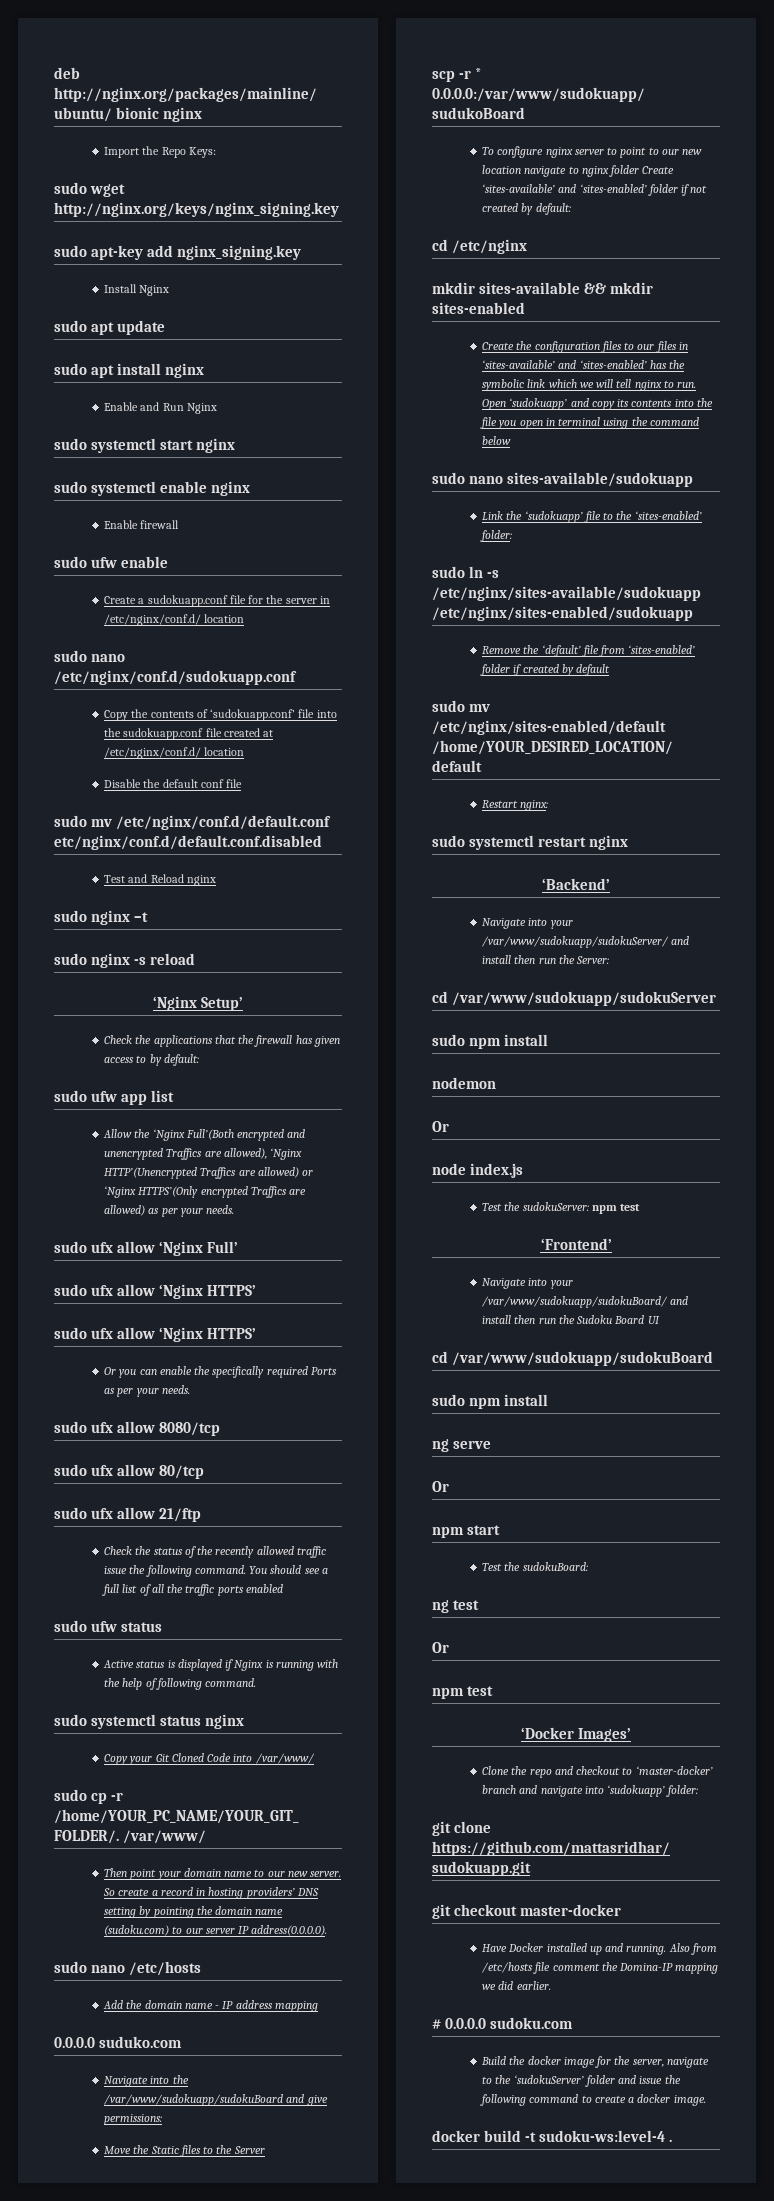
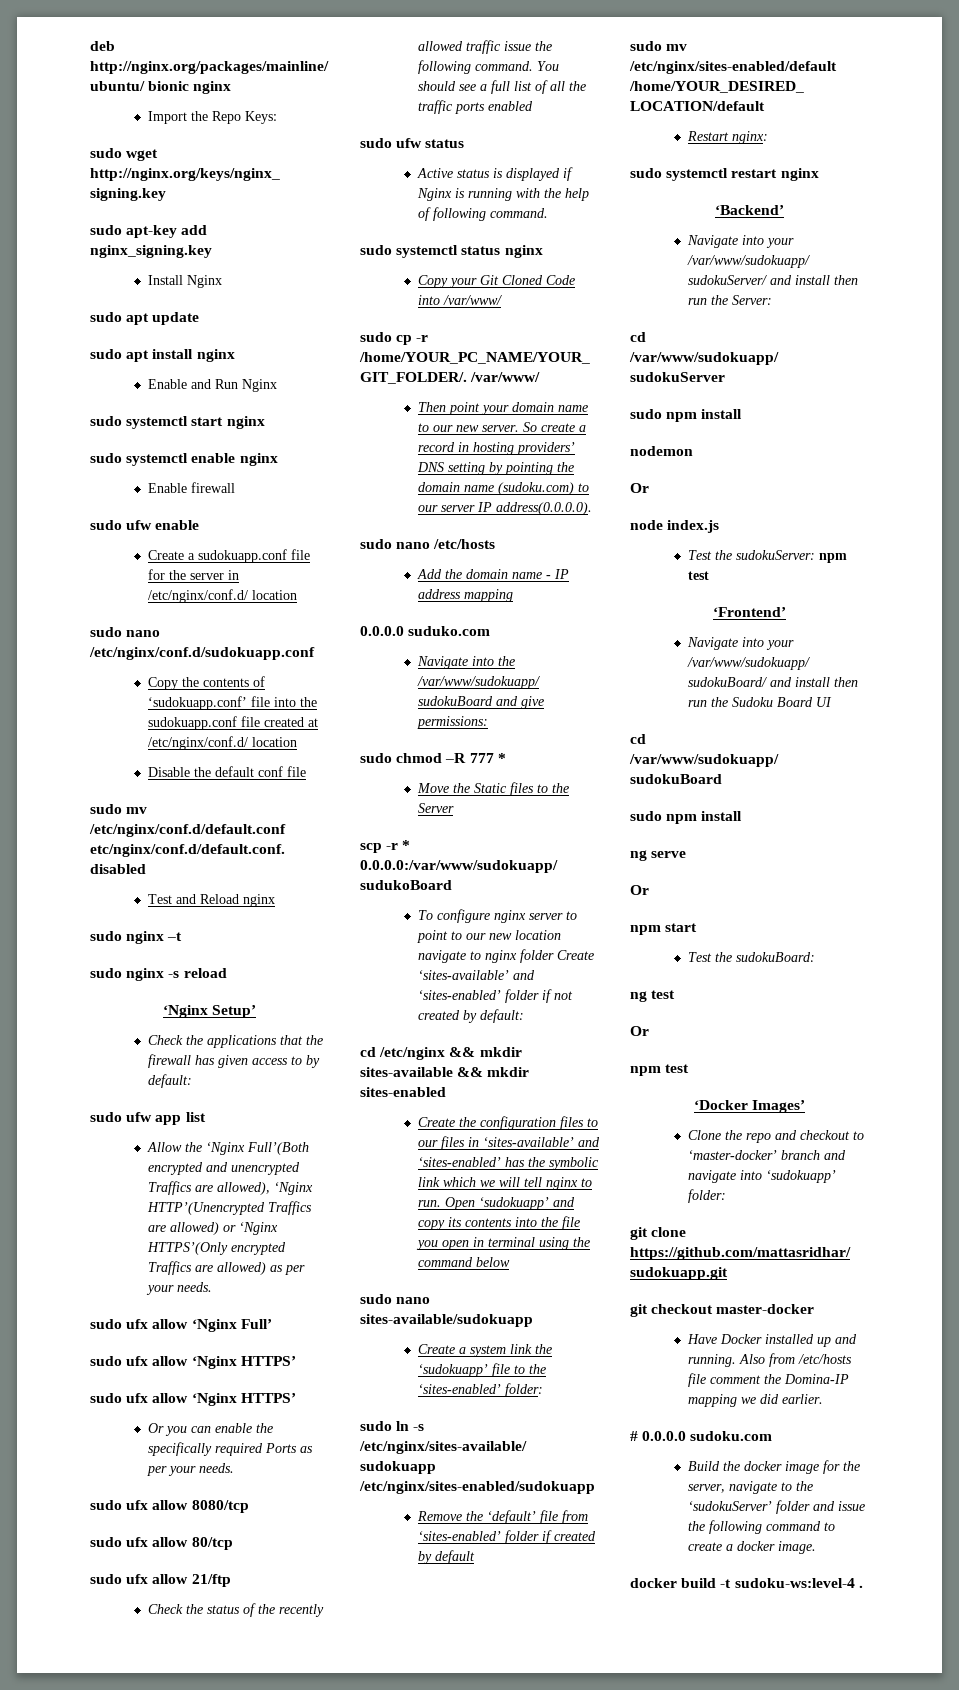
(163, 2119) none -> [360,753,506,763] // sudo chmod –R 777 *
(528, 246) // -> [449,1047,476,1057] &&
[482,511,504,520] Link -> [417,1344,532,1357] Create a system link

